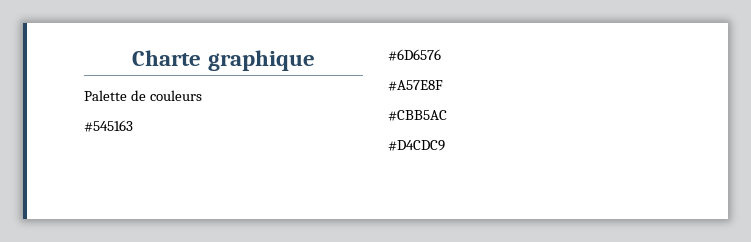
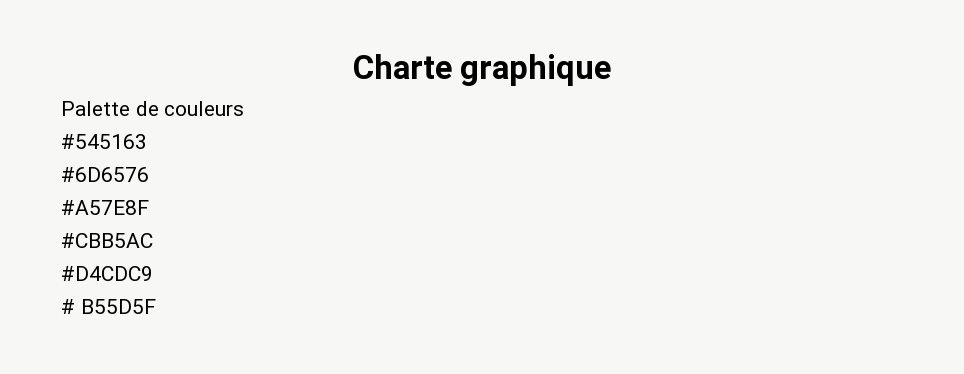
(445, 145) none -> [61,299,156,314] // # B55D5F

